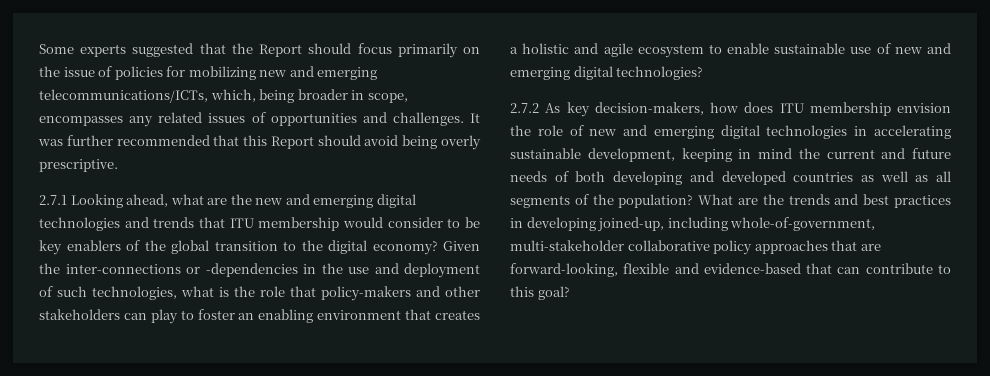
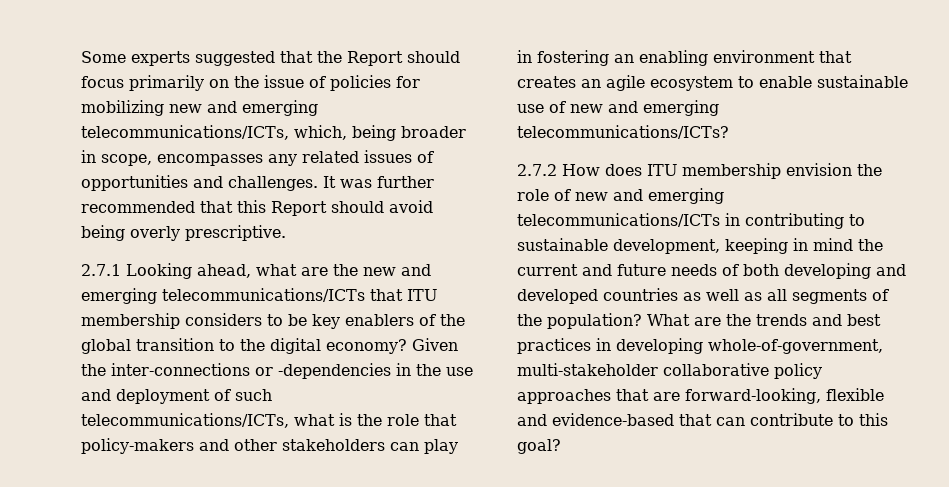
[376,194,416,208] [39,217,195,231] digital technologies and trends -> [162,288,365,302] telecommunications/ICTs
[342,217,443,228] would consider -> [185,313,262,326] considers
[92,286,177,300] technologies, -> [81,413,289,428] telecommunications/ICTs,
[180,309,235,320] to foster -> [517,50,609,66] in fostering
[510,43,599,54] a holistic and -> [581,79,601,88] an
[573,66,704,80] digital technologies? -> [517,125,729,139] telecommunications/ICTs?
[545,102,738,117] As key decision-makers, how -> [562,164,600,176] How
[720,125,951,139] digital technologies in accelerating -> [517,213,865,229] telecommunications/ICTs in contributing to
[597,217,728,232] joined-up, including -> (703, 346) none

